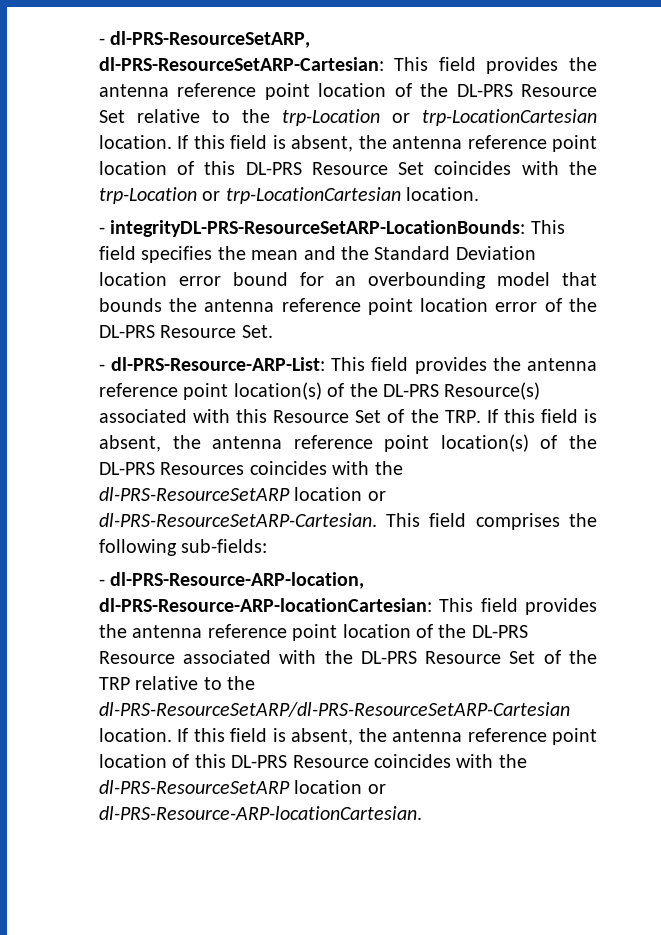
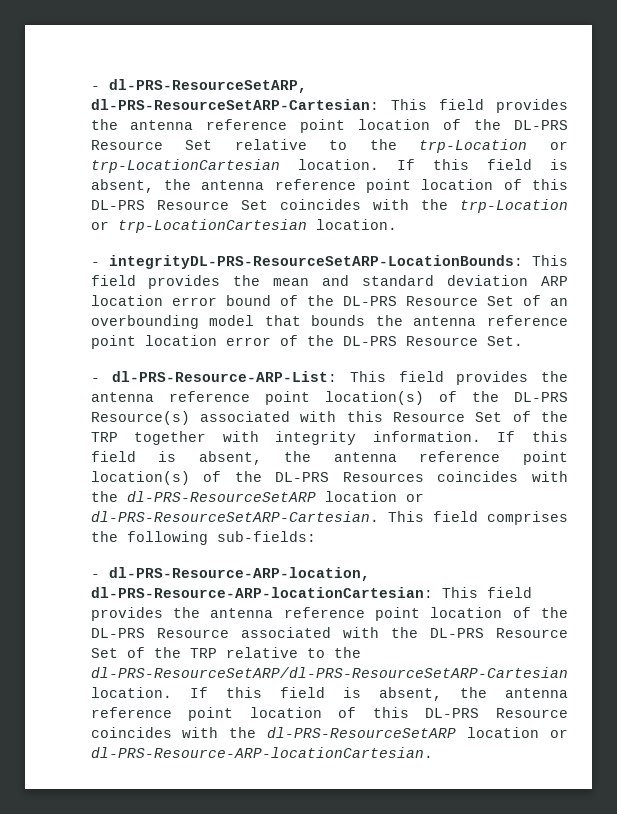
[141,246,213,263] specifies -> [148,275,221,289] provides
[340,246,536,260] [98,272,324,286] the Standard Deviation location error bound for -> [362,275,568,286] [90,295,541,306] standard deviation ARP location error bound of the DL-PRS Resource Set of
[444,410,481,423] TRP. -> [90,431,481,445] TRP together with integrity information.

